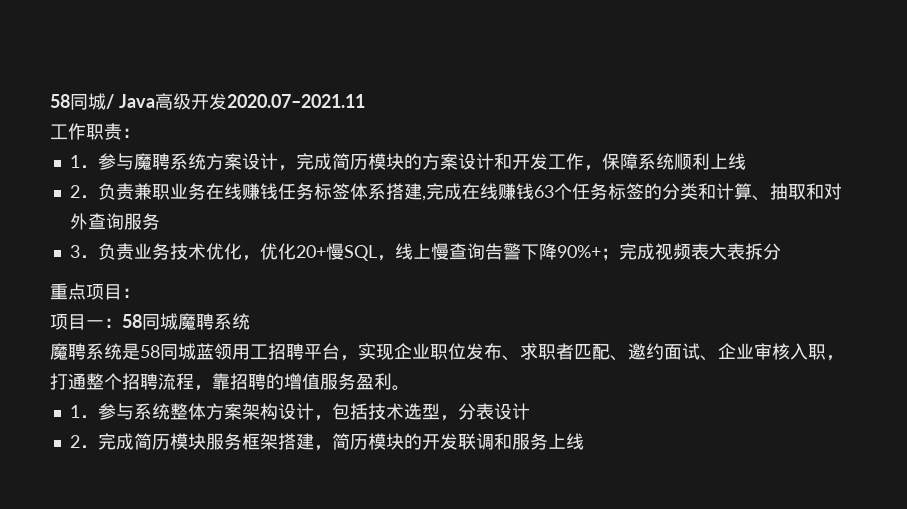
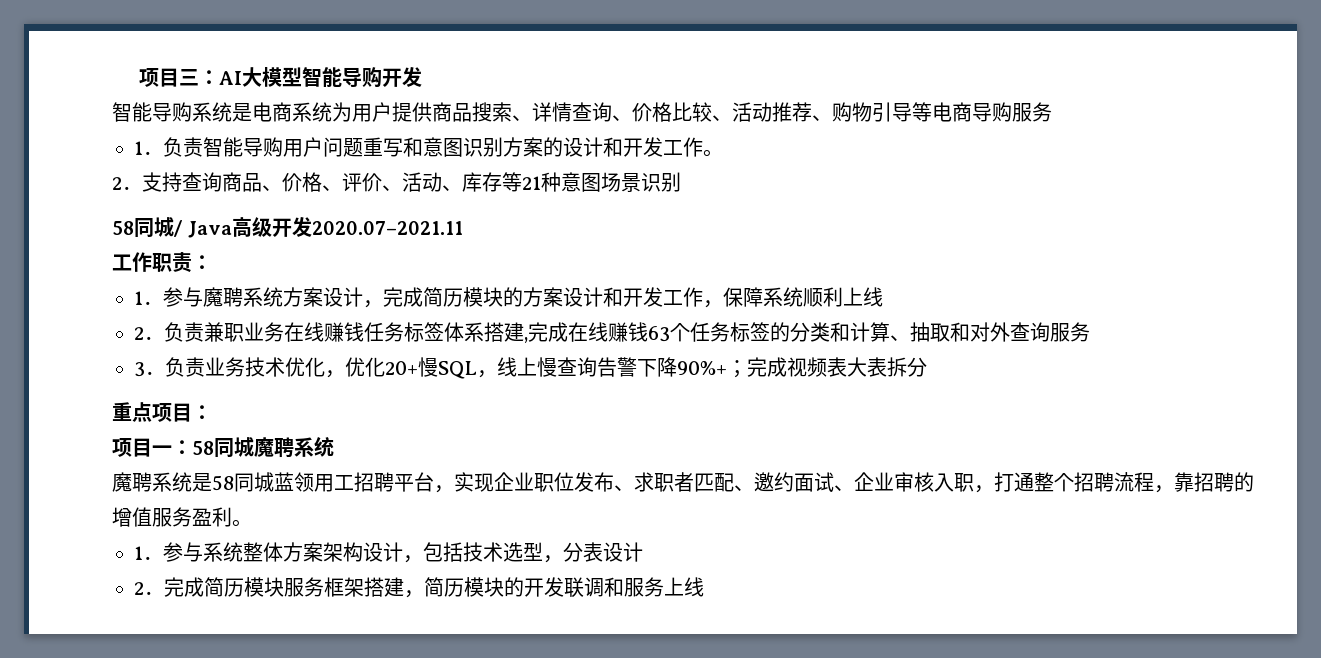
(50, 101) none -> [138,67,422,88] [112,102,1052,122] [134,137,723,157] [112,172,681,192] 项目三：AI大模型智能导购开发 // 智能导购系统是电商系统为用户提供商品搜索、详情查询、价格比较、活动推荐、购物引导等电商导购服务 // 1．负责智能导购用户问题重写和意图识别方案的设计和开发工作。 // 2．支持查询商品、价格、评价、活动、库存等21种意图场景识别 //

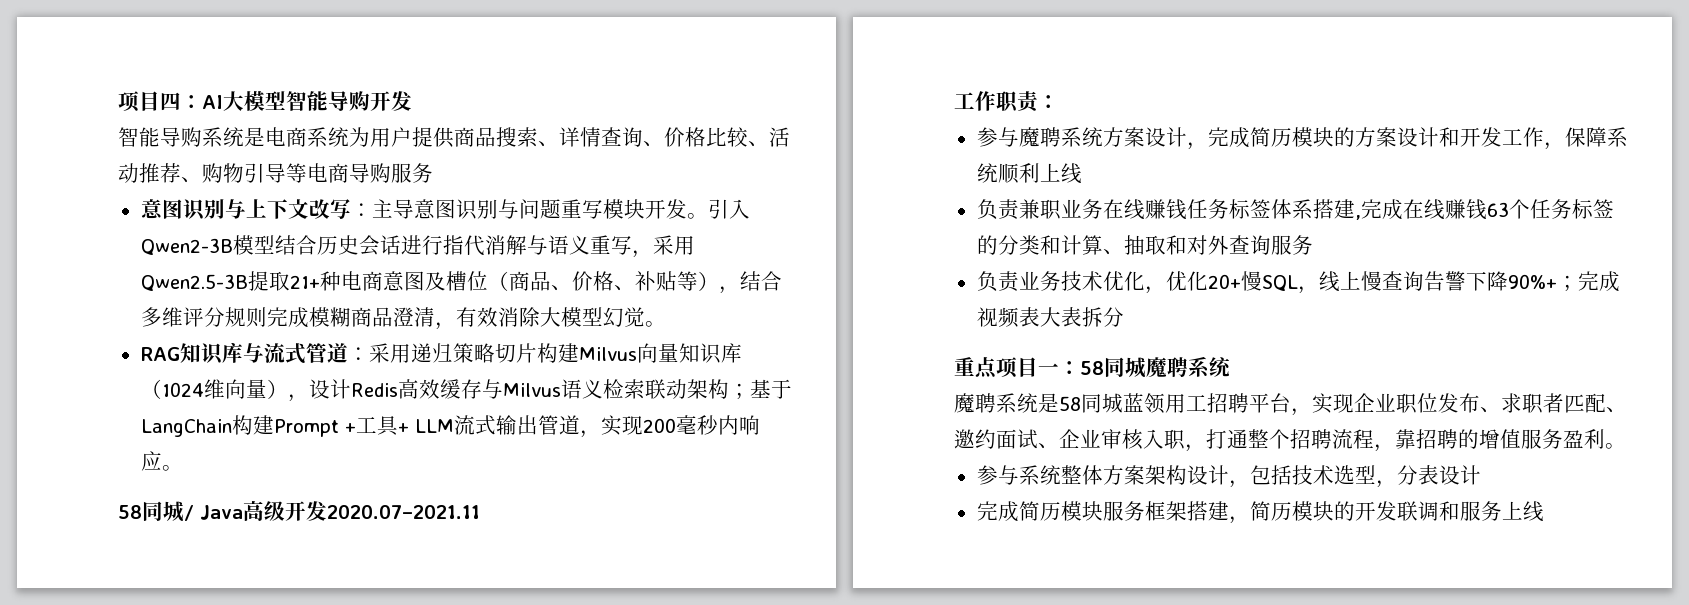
[138,68,199,87] 项目三 -> [118,91,181,112] 项目四
[134,137,723,157] [112,172,681,192] 1．负责智能导购用户问题重写和意图识别方案的设计和开发工作。 // 2．支持查询商品、价格、评价、活动、库存等21种意图场景识别 -> [140,199,750,221] [140,235,695,258] [140,271,782,294] [140,307,666,330] [140,342,742,365] [140,379,792,402] [140,415,760,438] [140,451,183,471] 意图识别与上下文改写：主导意图识别与问题重写模块开发。引入Qwen2-3B模型结合历史会话进行指代消解与语义重写，采用Qwen2.5-3B提取21+种电商意图及槽位（商品、价格、补贴等），结合多维评分规则完成模糊商品澄清，有效消除大模型幻觉。 // RAG知识库与流式管道：采用递归策略切片构建Milvus向量知识库（1024维向量），设计Redis高效缓存与Milvus语义检索联动架构；基于LangChain构建Prompt +工具+ LLM流式输出管道，实现200毫秒内响应。
[134,291,163,305] 1． -> (1059, 102) none
[134,327,164,340] 2． -> (1082, 173) none
[134,362,165,377] 3． -> (1313, 245) none
[192,405,212,420] [112,438,152,457] ： // 项目 -> (1038, 367) none
[134,546,163,560] 1． -> (1626, 446) none
[134,582,164,595] 2． -> (1481, 475) none

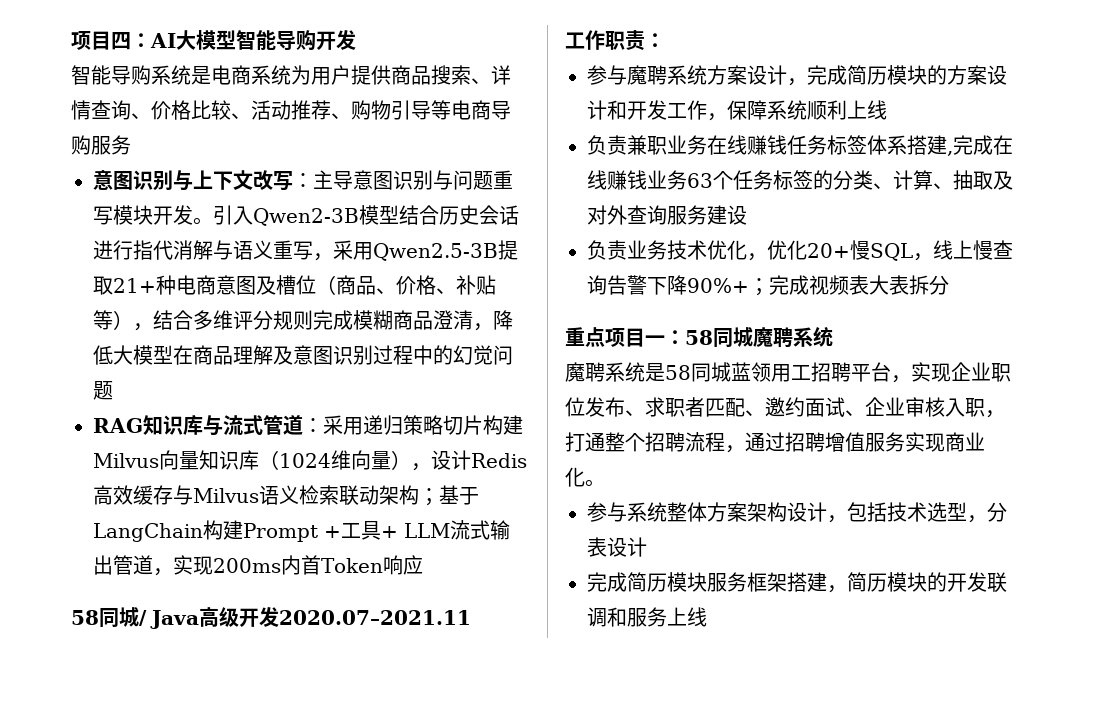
[455,307,666,327] 有效消除大模型幻觉。 -> [493,310,513,330] [93,345,513,365] [93,381,113,400] 降低大模型在商品理解及意图识别过程中的幻觉问题
[642,415,739,435] 200毫秒内 -> [213,555,383,575] 200ms内首Token
[161,465,183,471] 。 -> (423, 565) none
(1487, 209) none -> [647,170,687,190] 业务
[1039,235,1061,255] 和 -> [873,183,893,189] 、
[1165,235,1187,255] 和 -> [993,171,1013,190] 及
(1313, 245) none -> [707,205,747,225] 建设
[1395,429,1605,449] 靠招聘的增值服务盈利 -> [745,432,985,452] [565,467,585,487] 通过招聘增值服务实现商业化

